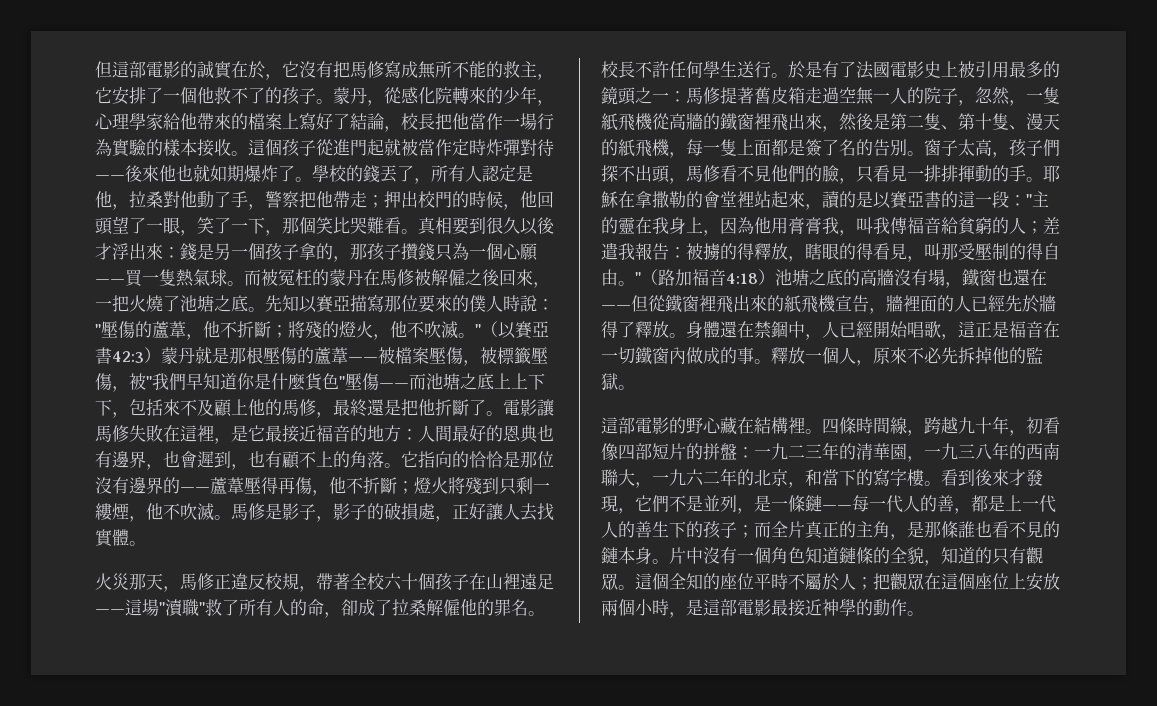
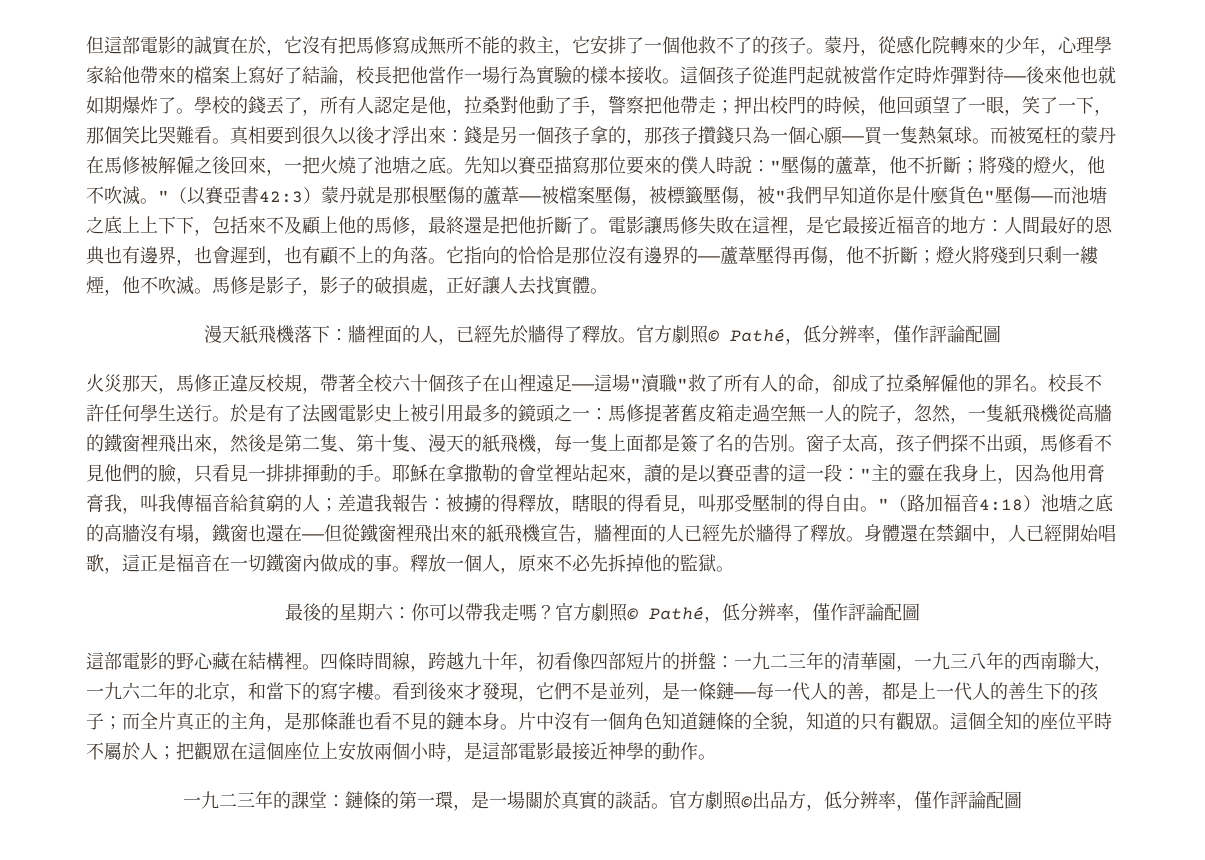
(146, 543) none -> [204,325,1001,345] // 漫天紙飛機落下：牆裡面的人，已經先於牆得了釋放。官方劇照© Pathé，低分辨率，僅作評論配圖
(635, 387) none -> [285,603,920,623] // 最後的星期六：你可以帶我走嗎？官方劇照© Pathé，低分辨率，僅作評論配圖
(924, 613) none -> [183,790,1022,811] // 一九二三年的課堂：鏈條的第一環，是一場關於真實的談話。官方劇照©出品方，低分辨率，僅作評論配圖

